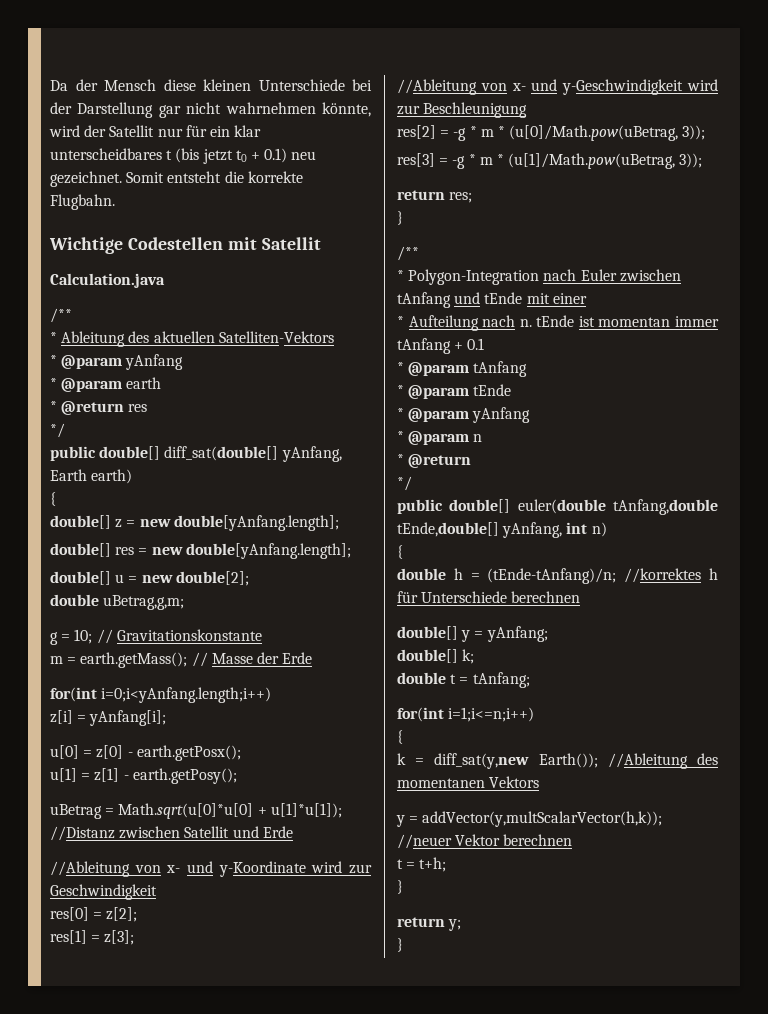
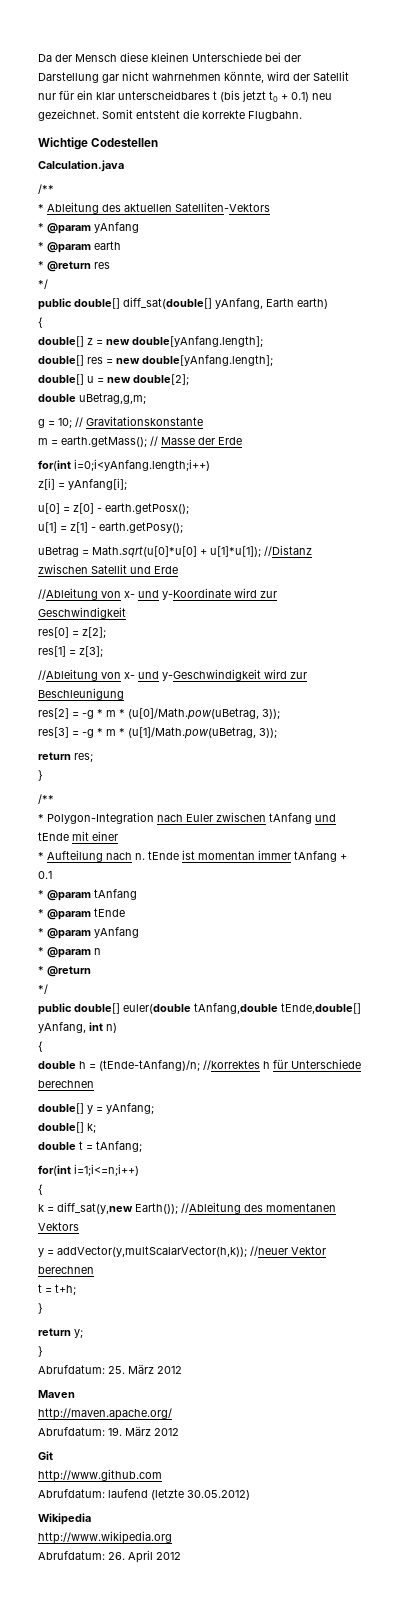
[227,237,321,250] mit Satellit -> (159, 142) none
(403, 945) none -> [38,1364,182,1374] [38,1390,75,1398] [38,1408,172,1420] [38,1426,179,1436] [38,1451,53,1460] [38,1469,162,1482] [38,1489,250,1500] [38,1513,91,1525] [38,1531,172,1544] [38,1550,181,1563] // Abrufdatum: 25. März 2012 // Maven // http://maven.apache.org/ // Abrufdatum: 19. März 2012 // Git // http://www.github.com // Abrufdatum: laufend (letzte 30.05.2012) // Wikipedia // http://www.wikipedia.org // Abrufdatum: 26. April 2012

